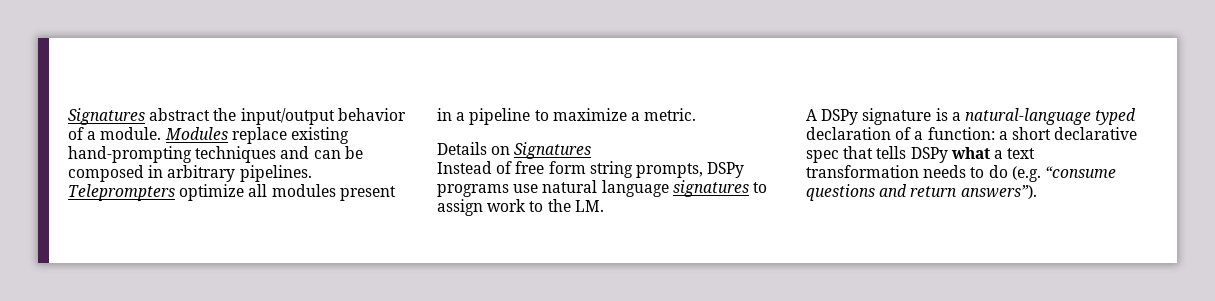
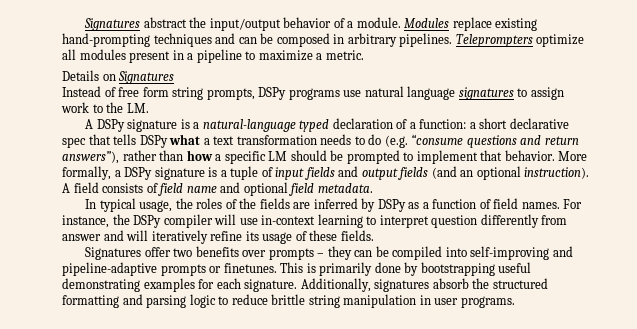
[960,185,1037,199] answers”). -> [62,150,588,164] [62,166,590,180] [62,182,373,196] [85,198,583,212] [62,214,568,228] [62,230,374,244] [85,246,573,260] [62,262,532,276] [62,278,548,292] [62,294,515,308] answers”), rather than how a specific LM should be prompted to implement that behavior. More formally, a DSPy signature is a tuple of input fields and output fields (and an optional instruction). A field consists of field name and optional field metadata. // In typical usage, the roles of the fields are inferred by DSPy as a function of field names. For instance, the DSPy compiler will use in-context learning to interpret question differently from answer and will iteratively refine its usage of these fields. // Signatures offer two benefits over prompts – they can be compiled into self-improving and pipeline-adaptive prompts or finetunes. This is primarily done by bootstrapping useful demonstrating examples for each signature. Additionally, signatures absorb the structured formatting and parsing logic to reduce brittle string manipulation in user programs.

